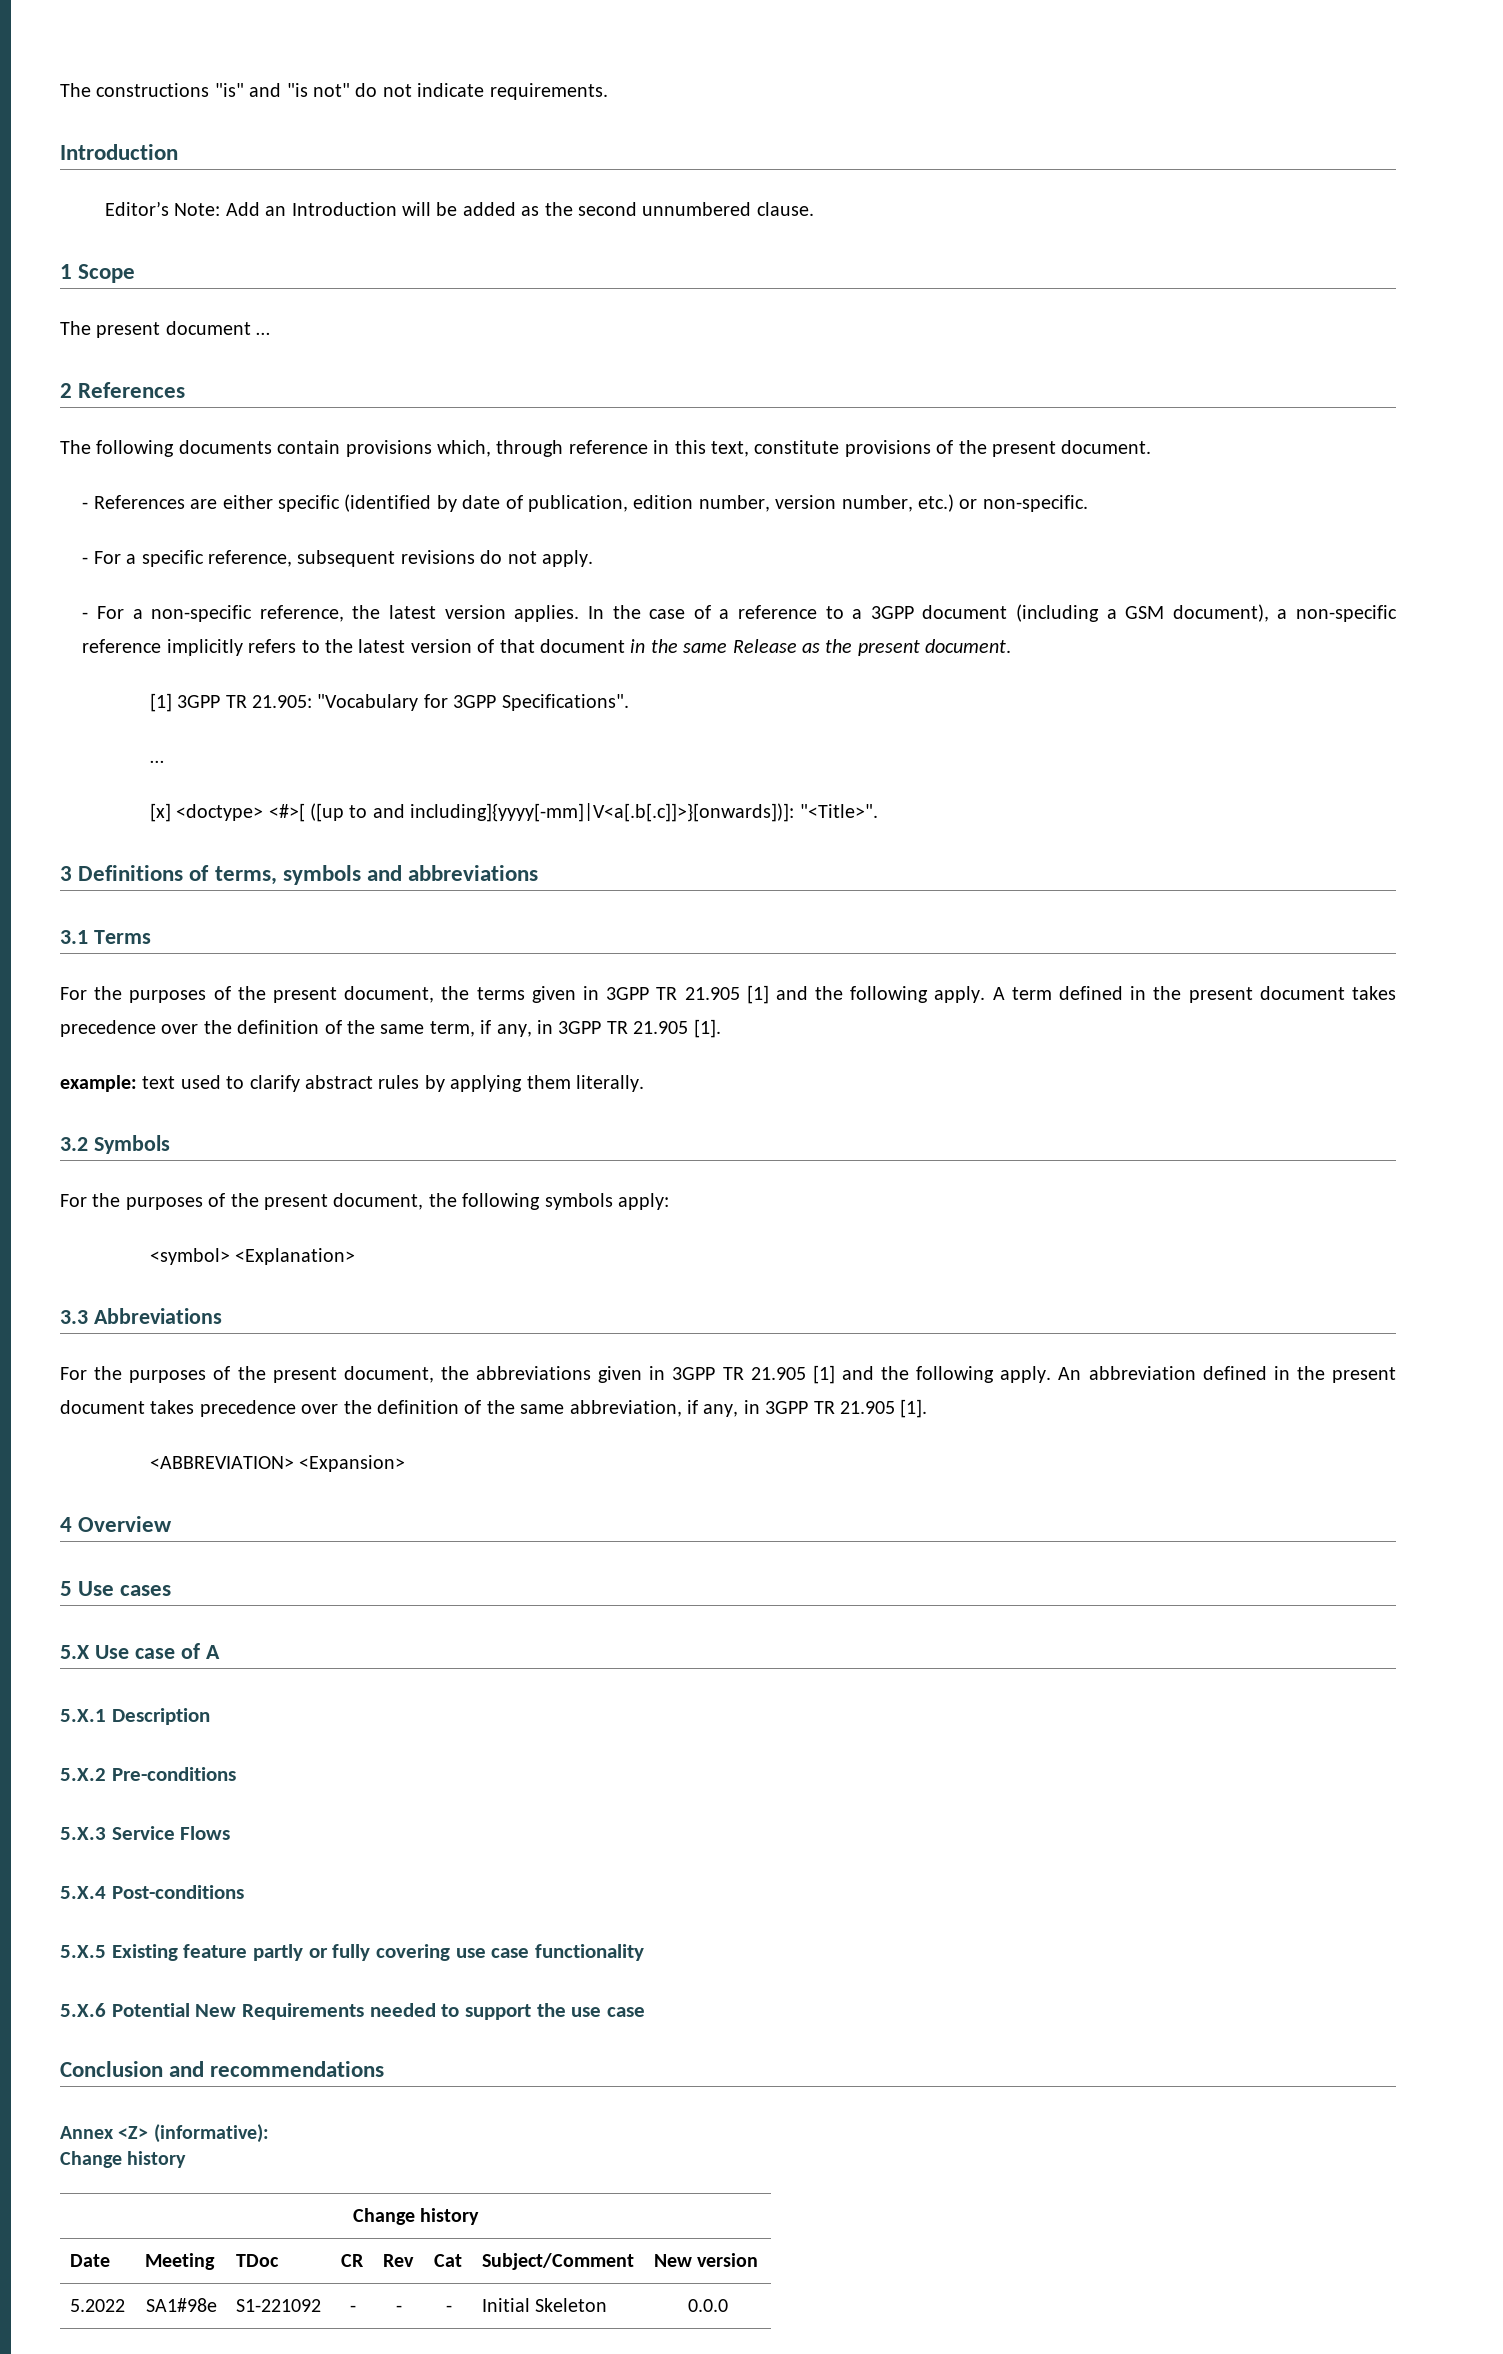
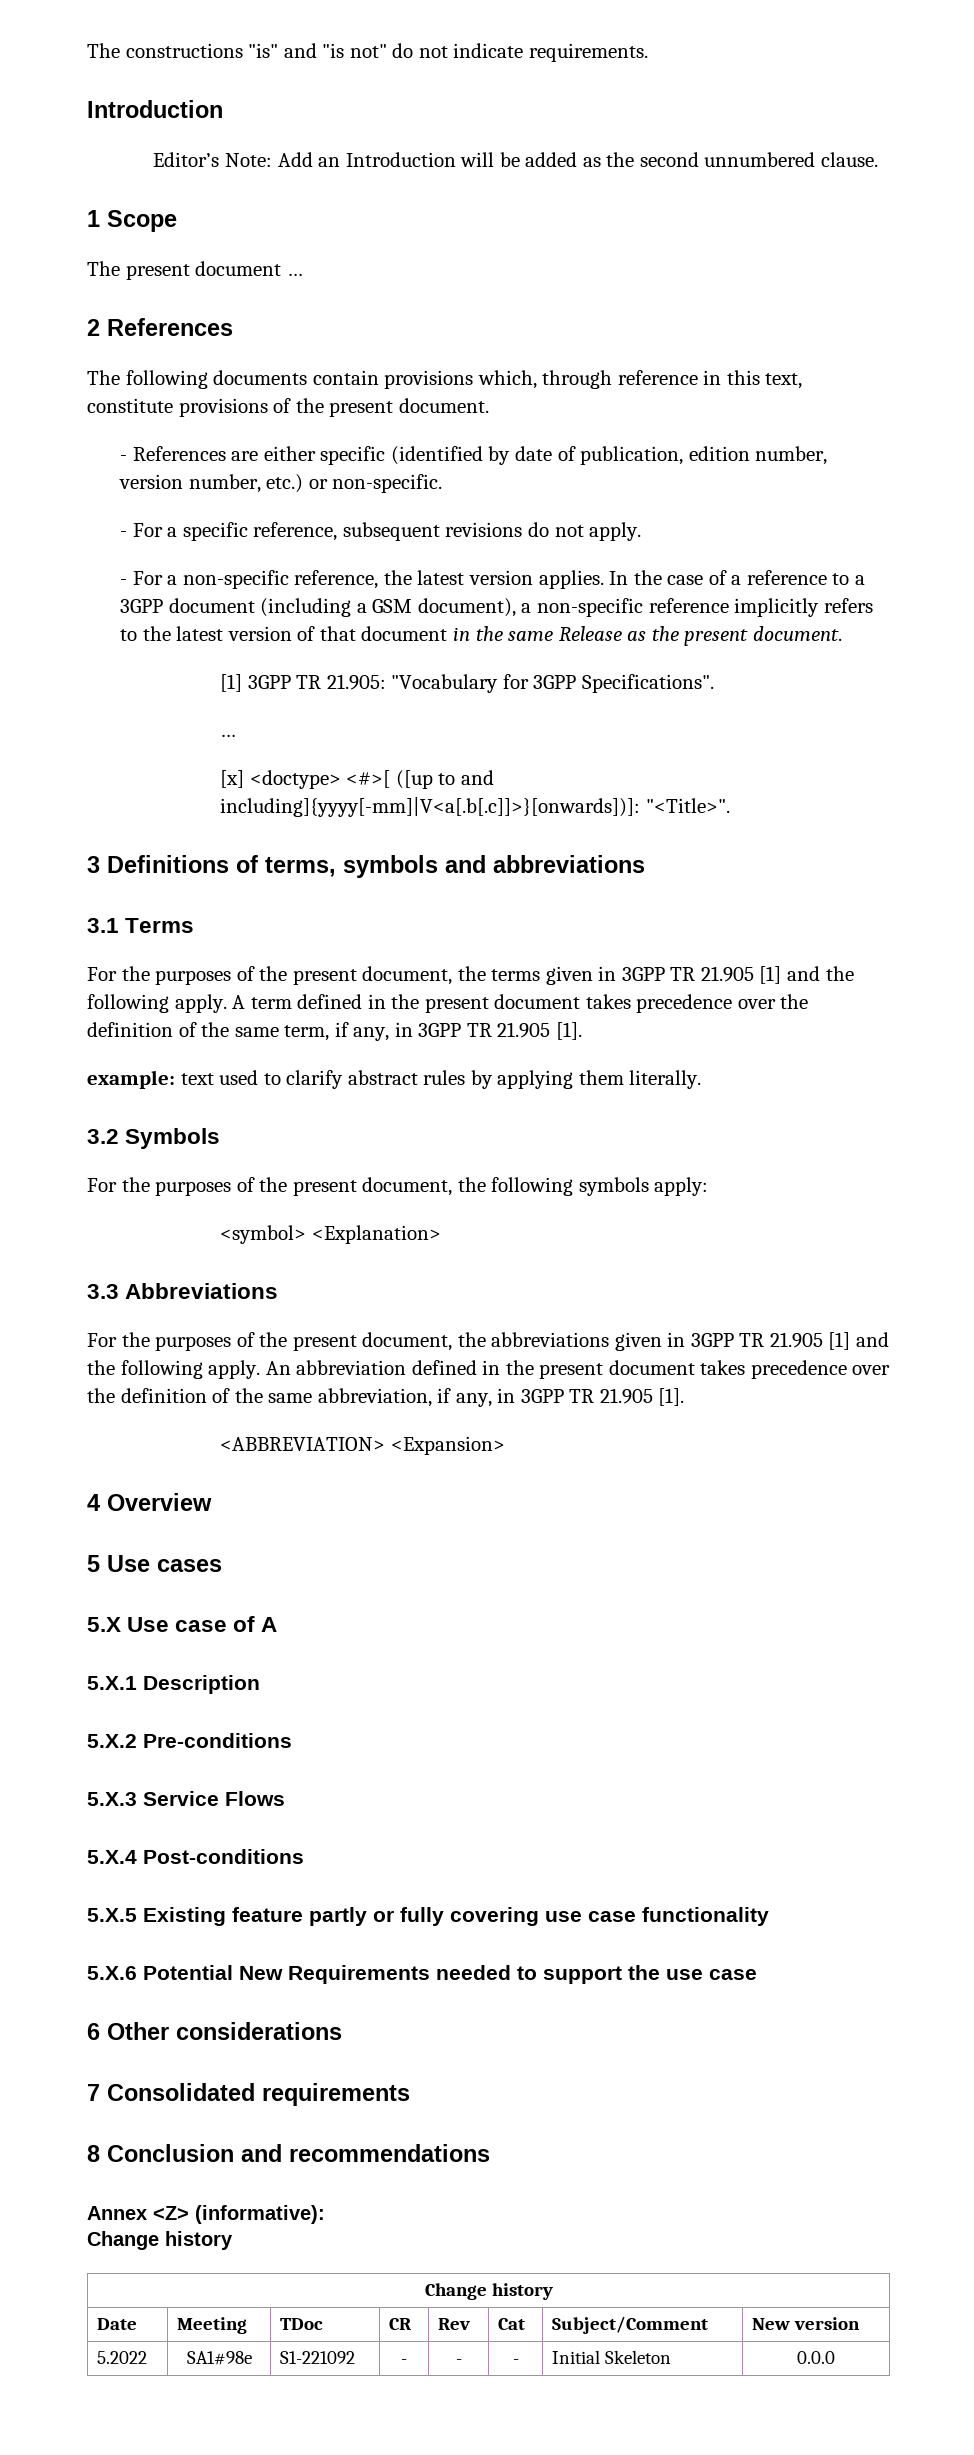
(646, 2012) none -> [87,2022,342,2040] [87,2083,410,2106] [87,2145,100,2162] 6 Other considerations // 7 Consolidated requirements // 8

